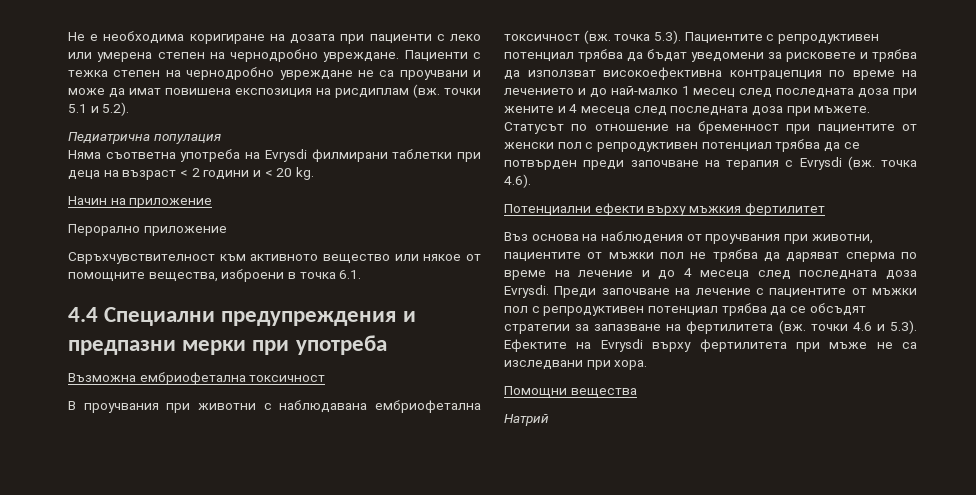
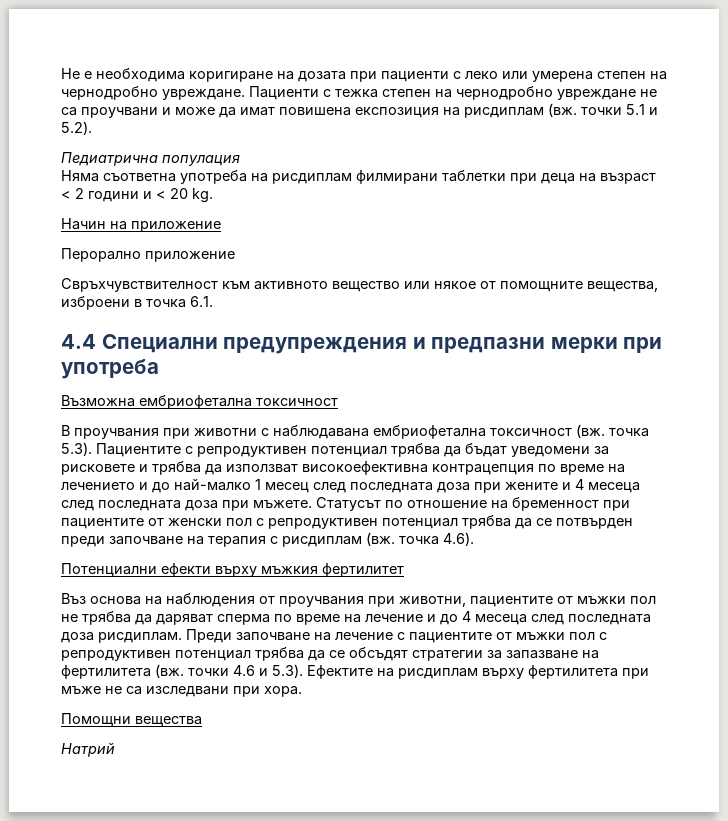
[264,149,307,162] Evrysdi -> [272,173,352,184] рисдиплам
[799,157,842,170] Evrysdi -> [282,536,362,547] рисдиплам
[504,285,549,298] Evrysdi. -> [98,632,182,643] рисдиплам.
[600,339,643,352] Evrysdi -> [398,668,478,679] рисдиплам

